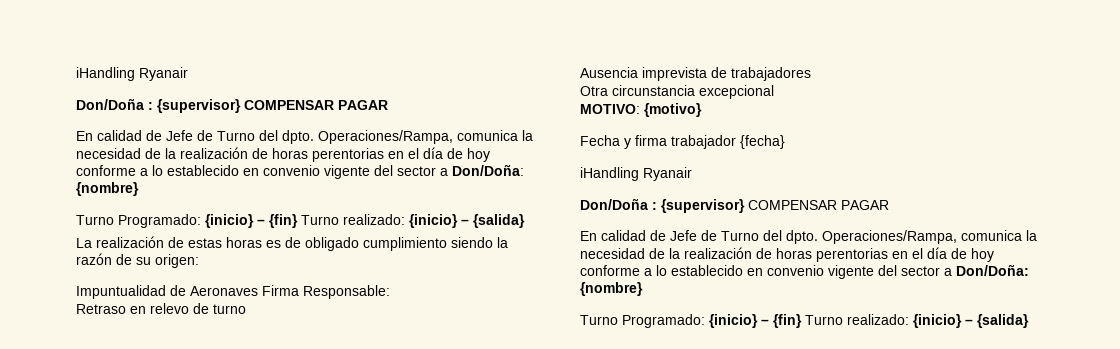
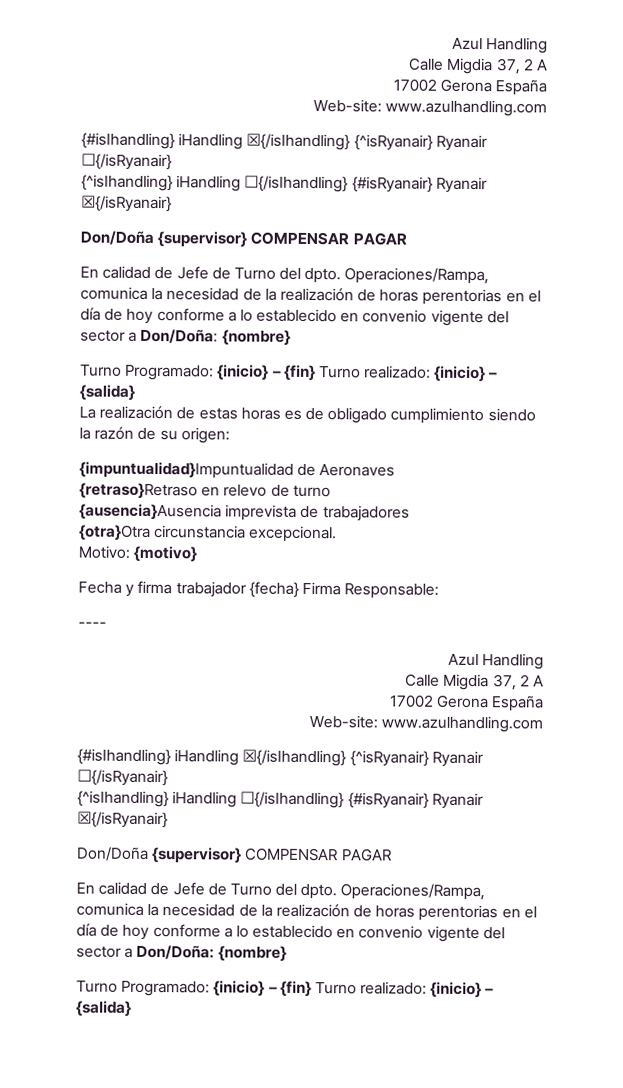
[76,67,188,81] [76,98,153,110] iHandling Ryanair // Don/Doña : -> [451,37,548,54] [408,57,548,75] [392,78,547,96] [312,98,547,117] [81,132,488,152] [81,153,172,171] [81,174,488,194] [81,195,172,213] [80,230,154,246] Azul Handling // Calle Migdia 37, 2 A // 17002 Gerona España // Web-site: www.azulhandling.com // {#isIhandling} iHandling ☒{/isIhandling} {^isRyanair} Ryanair ☐{/isRyanair} // {^isIhandling} iHandling ☐{/isIhandling} {#isRyanair} Ryanair ☒{/isRyanair} // Don/Doña
[76,285,166,299] Impuntualidad -> [79,461,294,479] {impuntualidad}Impuntualidad
[262,285,390,299] [76,304,126,314] Firma Responsable: // Retraso -> [79,482,198,500] // {retraso}Retraso
[580,67,638,78] Ausencia -> [79,503,222,521] {ausencia}Ausencia
[580,85,774,99] [580,104,640,114] Otra circunstancia excepcional // MOTIVO: -> [79,524,338,543] [78,545,130,559] {otra}Otra circunstancia excepcional. // Motivo:
[580,167,692,181] [580,198,657,210] // iHandling Ryanair // Don/Doña : -> [301,581,440,599] [78,621,107,628] [447,653,544,670] [405,673,544,691] [388,694,544,712] [308,714,543,733] [77,748,484,768] [77,769,168,787] [77,790,484,810] [77,811,168,829] [77,846,149,861] Firma Responsable: // ---- // Azul Handling // Calle Migdia 37, 2 A // 17002 Gerona España // Web-site: www.azulhandling.com // {#isIhandling} iHandling ☒{/isIhandling} {^isRyanair} Ryanair ☐{/isRyanair} // {^isIhandling} iHandling ☐{/isIhandling} {#isRyanair} Ryanair ☒{/isRyanair} // Don/Doña

